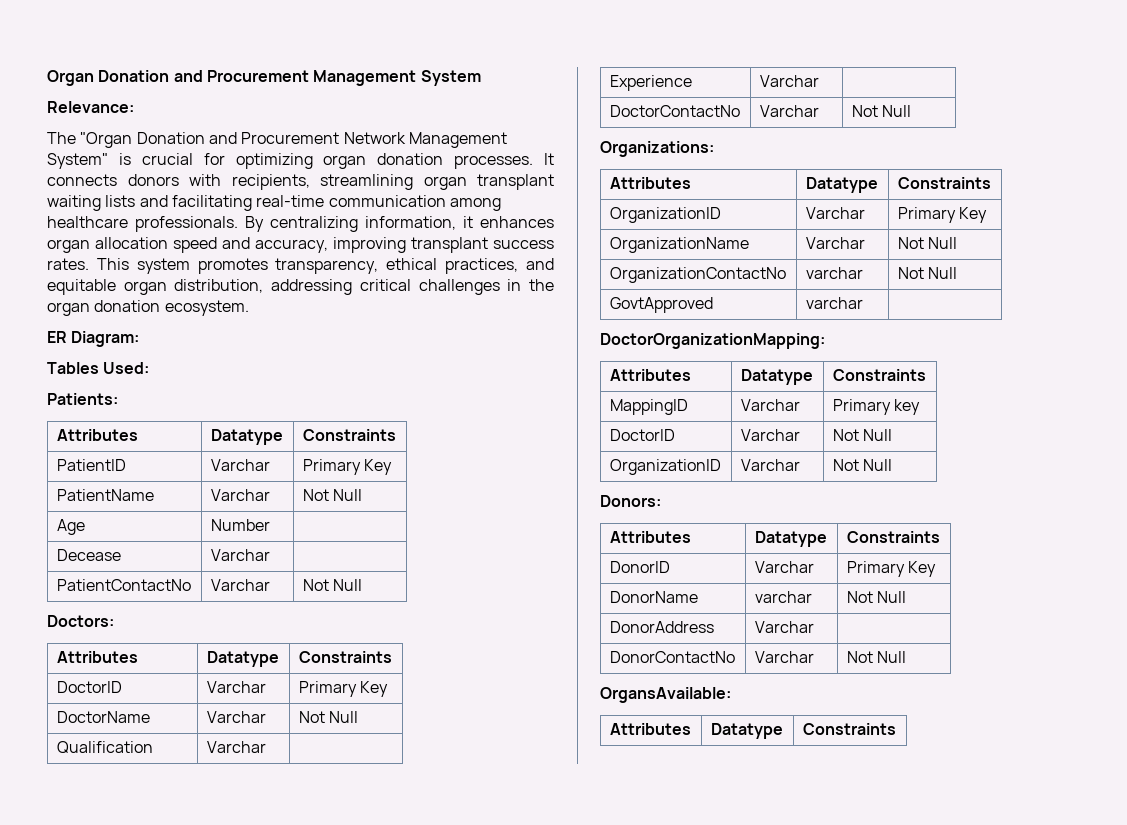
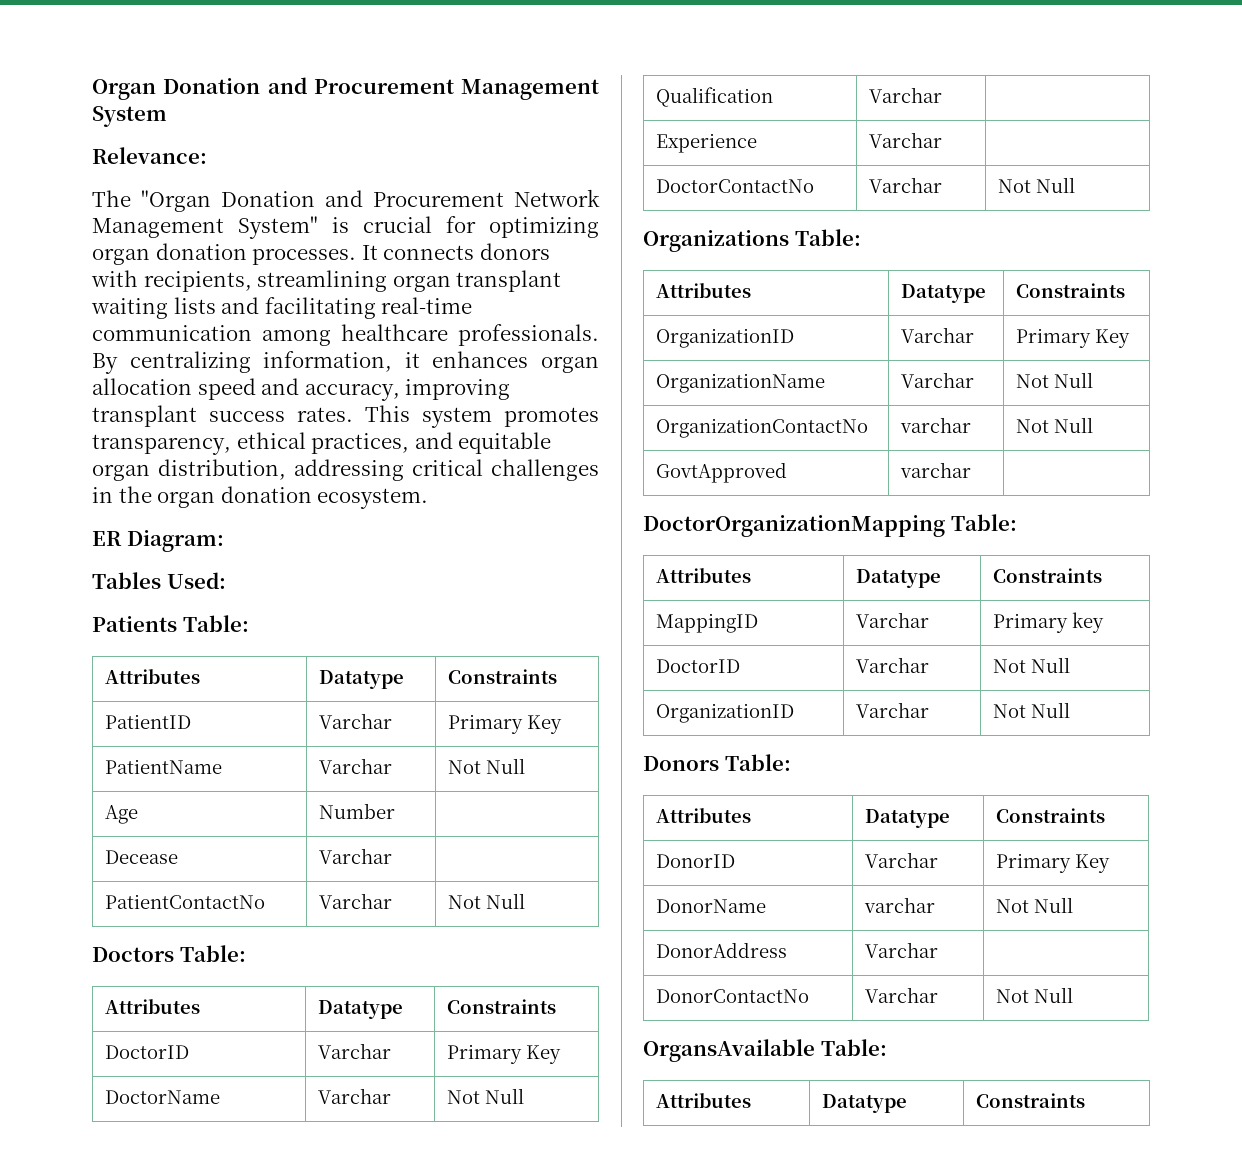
[47,393,118,405] Patients: -> [92,615,249,632] Patients Table:
[47,615,114,627] Doctors: -> [92,945,246,962] Doctors Table:
[600,141,714,157] Organizations: -> [643,229,861,252] Organizations Table:
[600,333,825,349] DoctorOrganizationMapping: -> [643,514,1017,537] DoctorOrganizationMapping Table:
[600,495,661,507] Donors: -> [643,754,791,771] Donors Table:
[600,687,731,703] OrgansAvailable: -> [643,1039,887,1062] OrgansAvailable Table:

